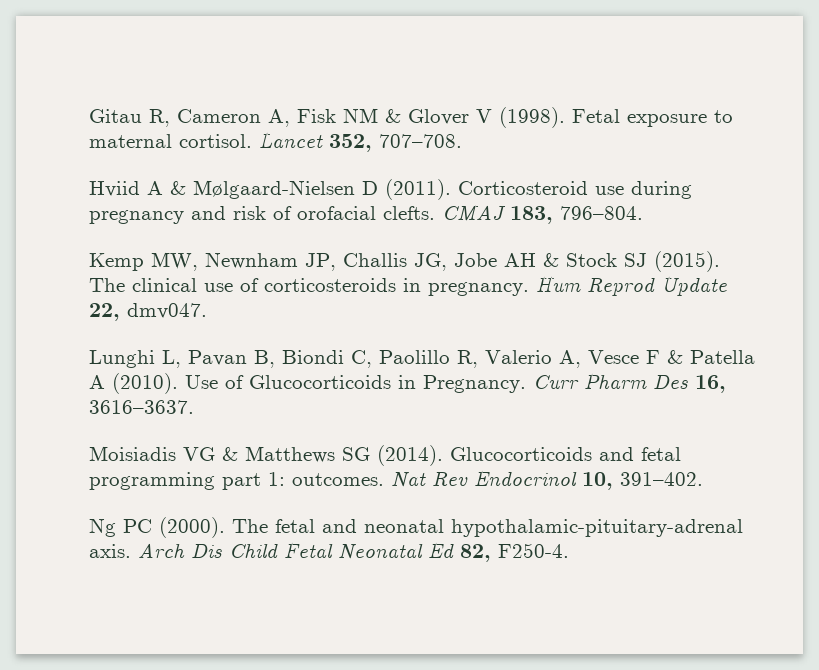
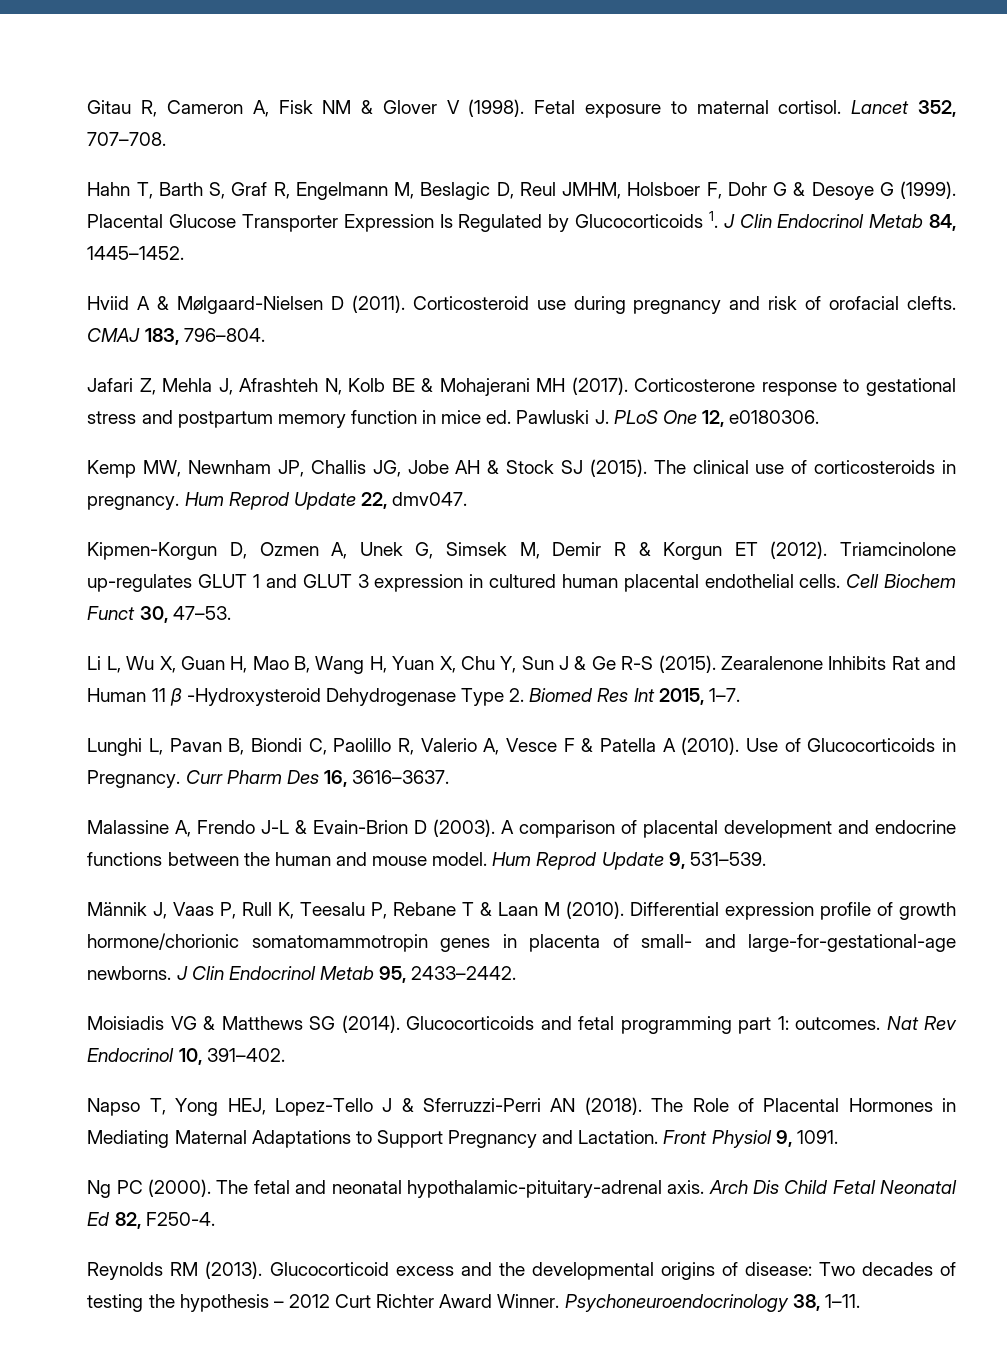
(462, 141) none -> [87,181,957,200] [87,211,957,232] [87,246,185,260] // Hahn T, Barth S, Graf R, Engelmann M, Beslagic D, Reul JMHM, Holsboer F, Dohr G & Desoye G (1999). Placental Glucose Transporter Expression Is Regulated by Glucocorticoids 1. J Clin Endocrinol Metab 84, 1445–1452.
(643, 213) none -> [87,377,956,396] [87,410,820,428] // Jafari Z, Mehla J, Afrashteh N, Kolb BE & Mohajerani MH (2017). Corticosterone response to gestational stress and postpartum memory function in mice ed. Pawluski J. PLoS One 12, e0180306.
(207, 311) none -> [87,541,957,560] [87,574,956,592] [87,606,231,623] [87,655,956,674] [87,688,740,706] // Kipmen-Korgun D, Ozmen A, Unek G, Simsek M, Demir R & Korgun ET (2012). Triamcinolone up-regulates GLUT 1 and GLUT 3 expression in cultured human placental endothelial cells. Cell Biochem Funct 30, 47–53. // Li L, Wu X, Guan H, Mao B, Wang H, Yuan X, Chu Y, Sun J & Ge R-S (2015). Zearalenone Inhibits Rat and Human 11 β -Hydroxysteroid Dehydrogenase Type 2. Biomed Res Int 2015, 1–7.
(194, 407) none -> [87,819,957,838] [87,852,766,870] [87,901,956,920] [87,933,956,952] [87,966,517,983] // Malassine A, Frendo J-L & Evain-Brion D (2003). A comparison of placental development and endocrine functions between the human and mouse model. Hum Reprod Update 9, 531–539. // Männik J, Vaas P, Rull K, Teesalu P, Rebane T & Laan M (2010). Differential expression profile of growth hormone/chorionic somatomammotropin genes in placenta of small- and large-for-gestational-age newborns. J Clin Endocrinol Metab 95, 2433–2442.
(703, 479) none -> [87,1097,956,1116] [87,1130,838,1148] // Napso T, Yong HEJ, Lopez-Tello J & Sferruzzi-Perri AN (2018). The Role of Placental Hormones in Mediating Maternal Adaptations to Support Pregnancy and Lactation. Front Physiol 9, 1091.
(569, 550) none -> [87,1261,956,1280] [87,1294,860,1312] // Reynolds RM (2013). Glucocorticoid excess and the developmental origins of disease: Two decades of testing the hypothesis – 2012 Curt Richter Award Winner. Psychoneuroendocrinology 38, 1–11.

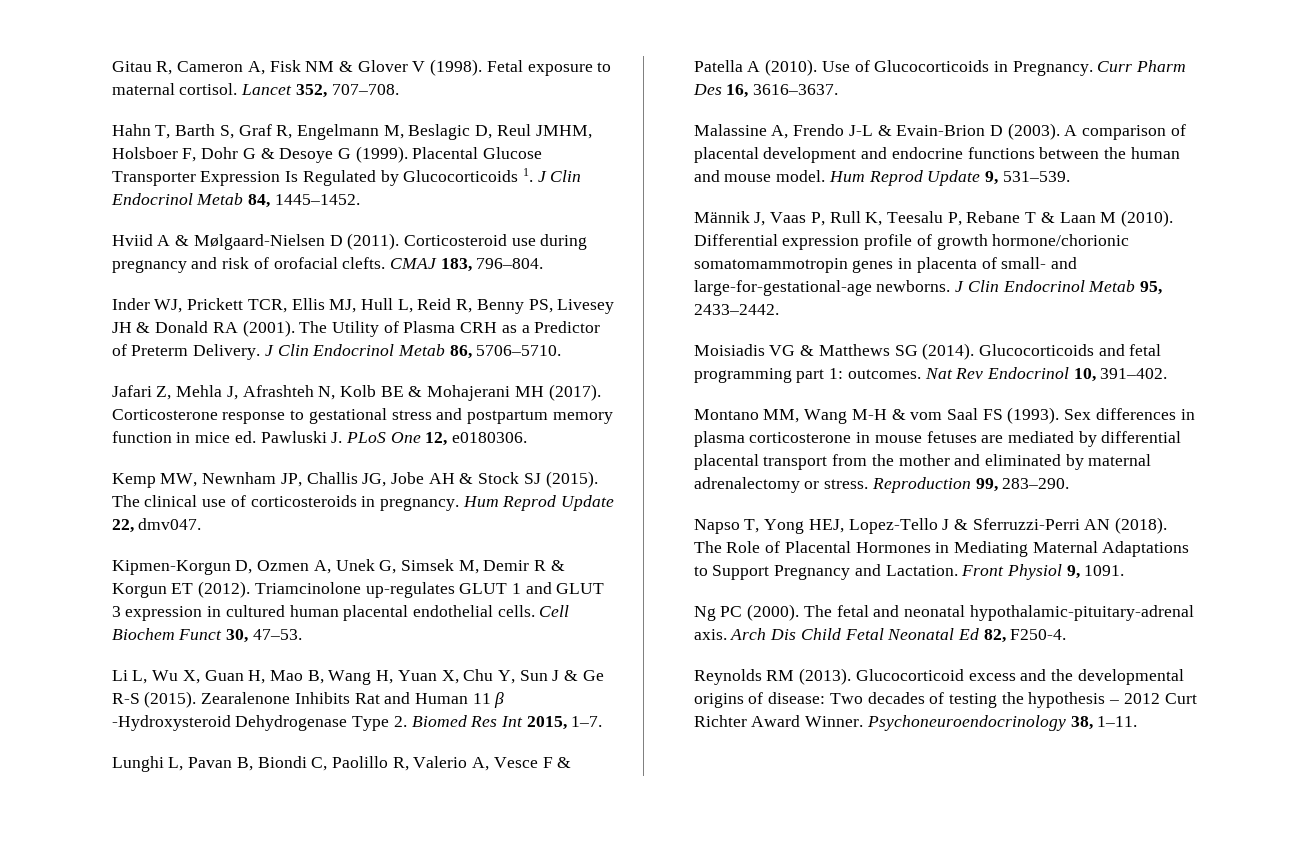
(265, 335) none -> [111,298,615,314] [111,320,601,337] [111,344,562,360] // Inder WJ, Prickett TCR, Ellis MJ, Hull L, Reid R, Benny PS, Livesey JH & Donald RA (2001). The Utility of Plasma CRH as a Predictor of Preterm Delivery. J Clin Endocrinol Metab 86, 5706–5710.
(285, 1055) none -> [693,407,1195,424] [693,431,1182,447] [693,454,1152,470] [693,477,1070,493] // Montano MM, Wang M-H & vom Saal FS (1993). Sex differences in plasma corticosterone in mouse fetuses are mediated by differential placental transport from the mother and eliminated by maternal adrenalectomy or stress. Reproduction 99, 283–290.

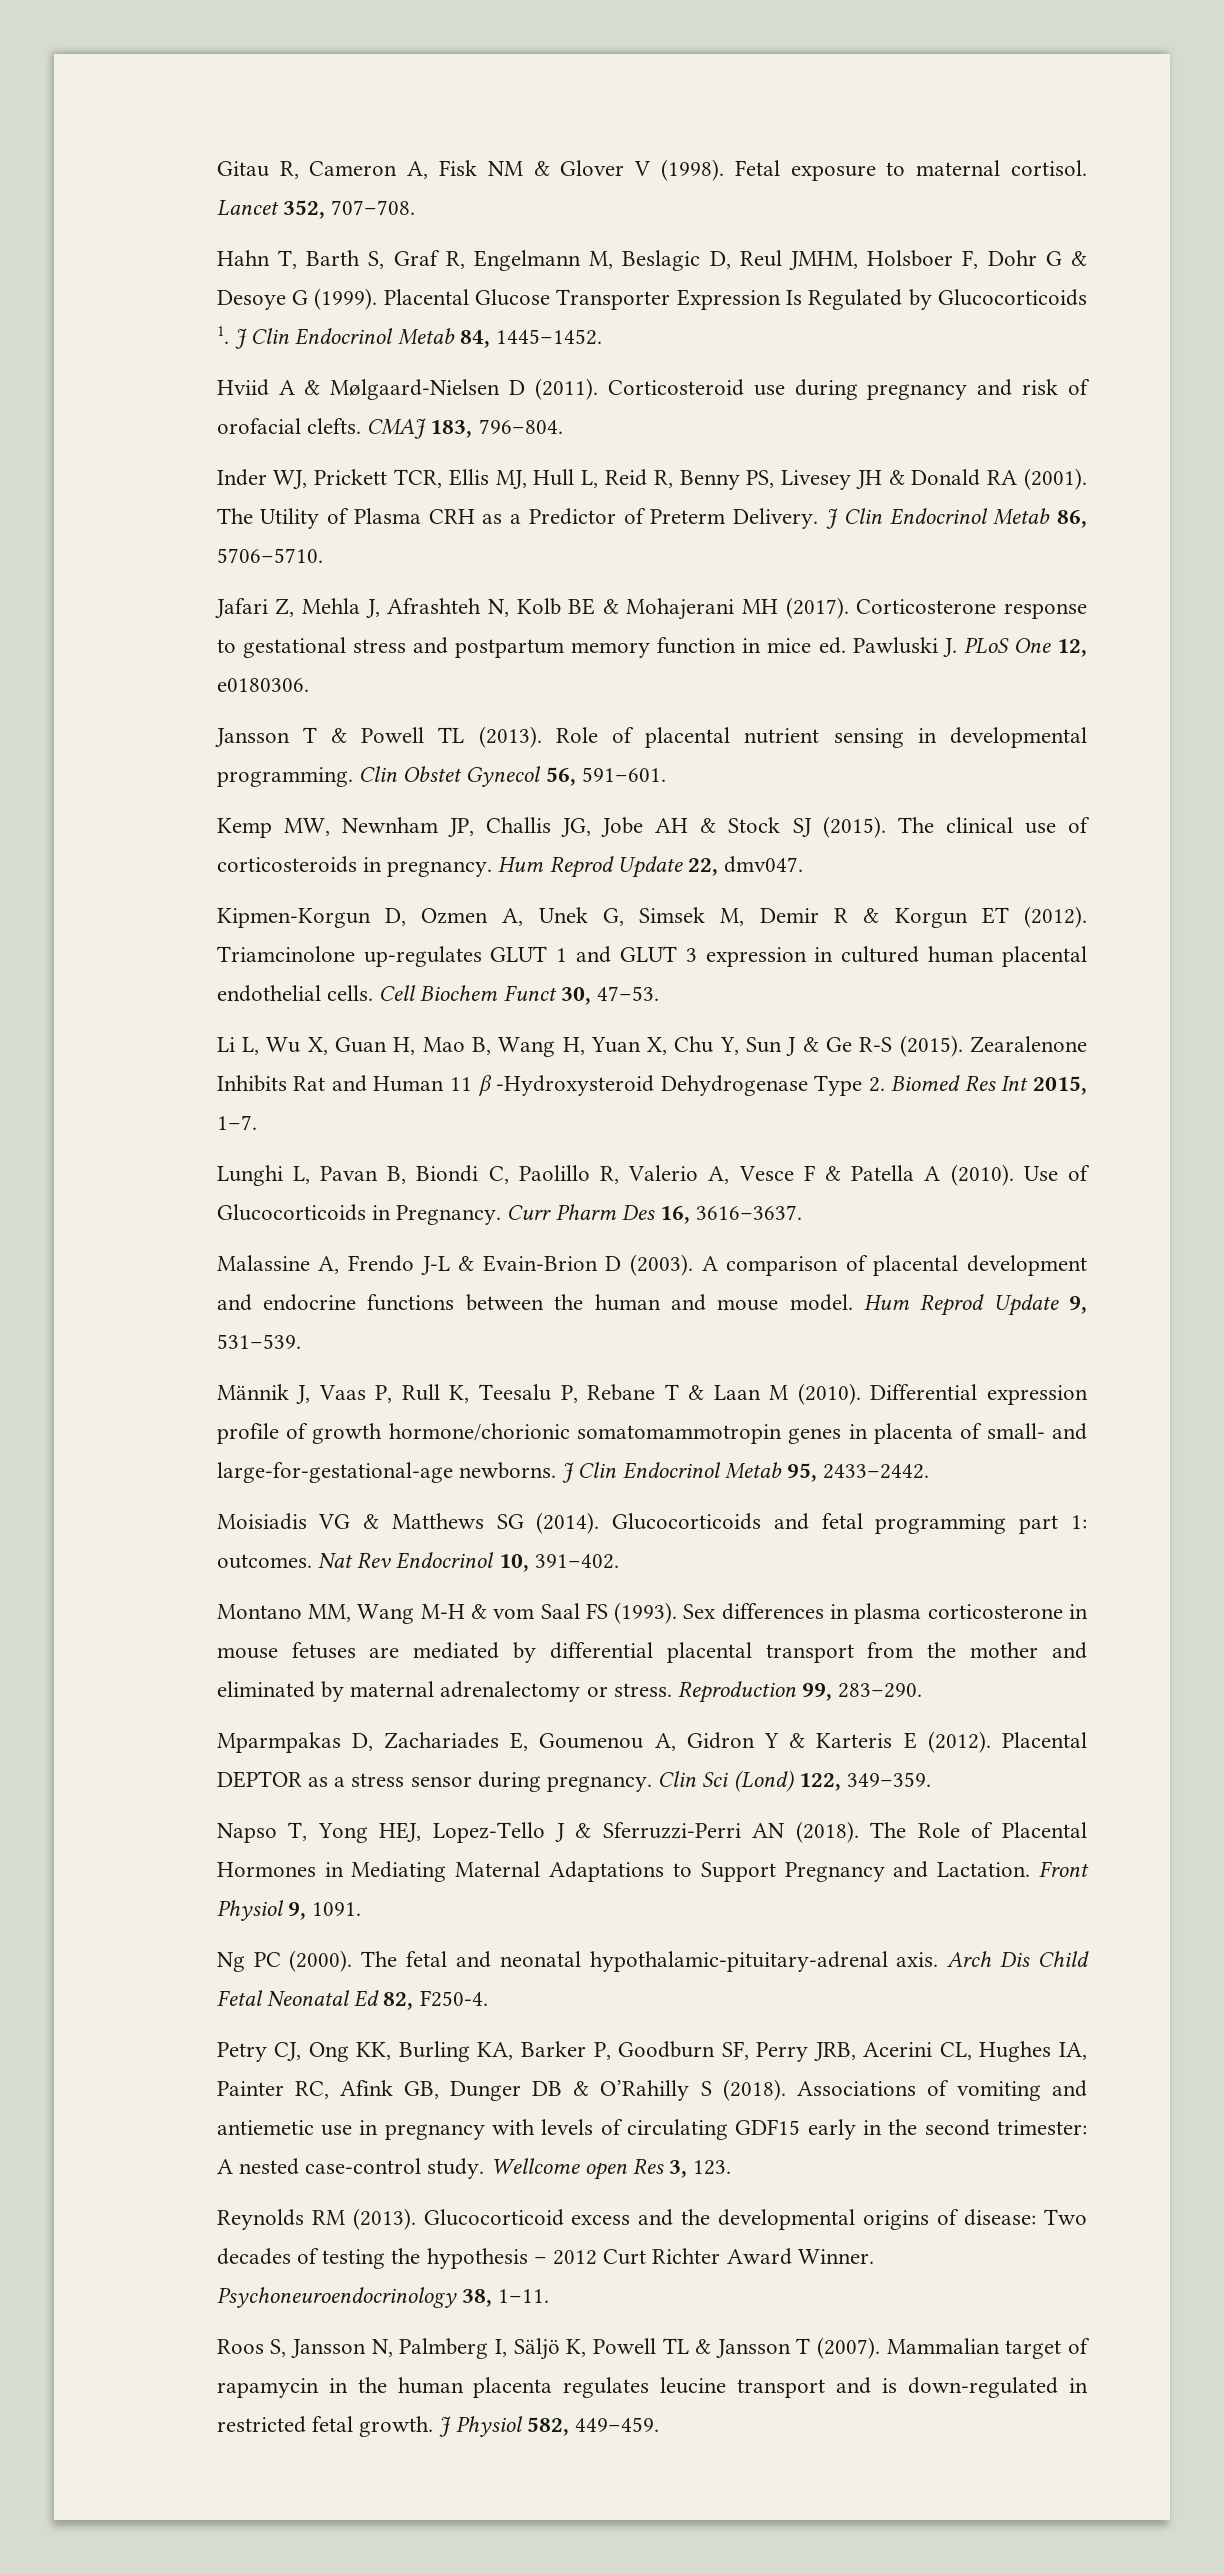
(528, 437) none -> [214,726,1088,748] [216,766,666,787] // Jansson T & Powell TL (2013). Role of placental nutrient sensing in developmental programming. Clin Obstet Gynecol 56, 591–601.
(1070, 483) none -> [216,1731,1088,1753] [216,1770,932,1792] // Mparmpakas D, Zachariades E, Goumenou A, Gidron Y & Karteris E (2012). Placental DEPTOR as a stress sensor during pregnancy. Clin Sci (Lond) 122, 349–359.
(1067, 634) none -> [216,2041,1088,2062] [216,2079,1087,2101] [216,2119,1088,2140] [216,2158,732,2180] // Petry CJ, Ong KK, Burling KA, Barker P, Goodburn SF, Perry JRB, Acerini CL, Hughes IA, Painter RC, Afink GB, Dunger DB & O’Rahilly S (2018). Associations of vomiting and antiemetic use in pregnancy with levels of circulating GDF15 early in the second trimester: A nested case-control study. Wellcome open Res 3, 123.
(1138, 721) none -> [216,2337,1090,2360] [216,2377,1088,2398] [216,2416,659,2437] // Roos S, Jansson N, Palmberg I, Säljö K, Powell TL & Jansson T (2007). Mammalian target of rapamycin in the human placenta regulates leucine transport and is down-regulated in restricted fetal growth. J Physiol 582, 449–459.

